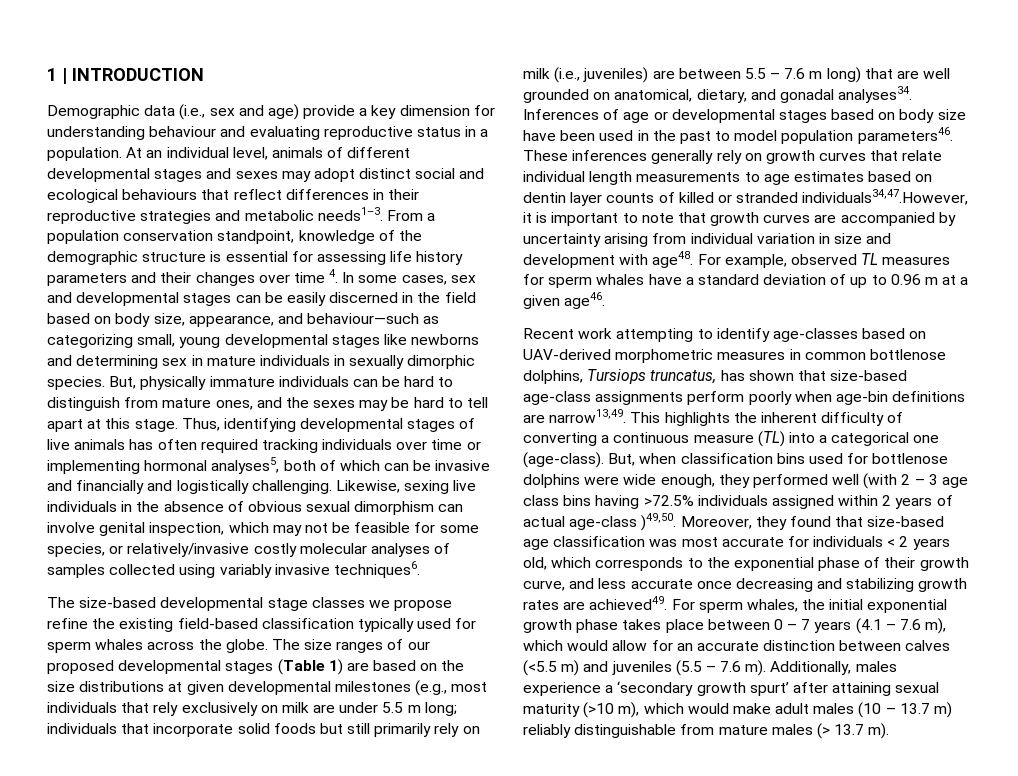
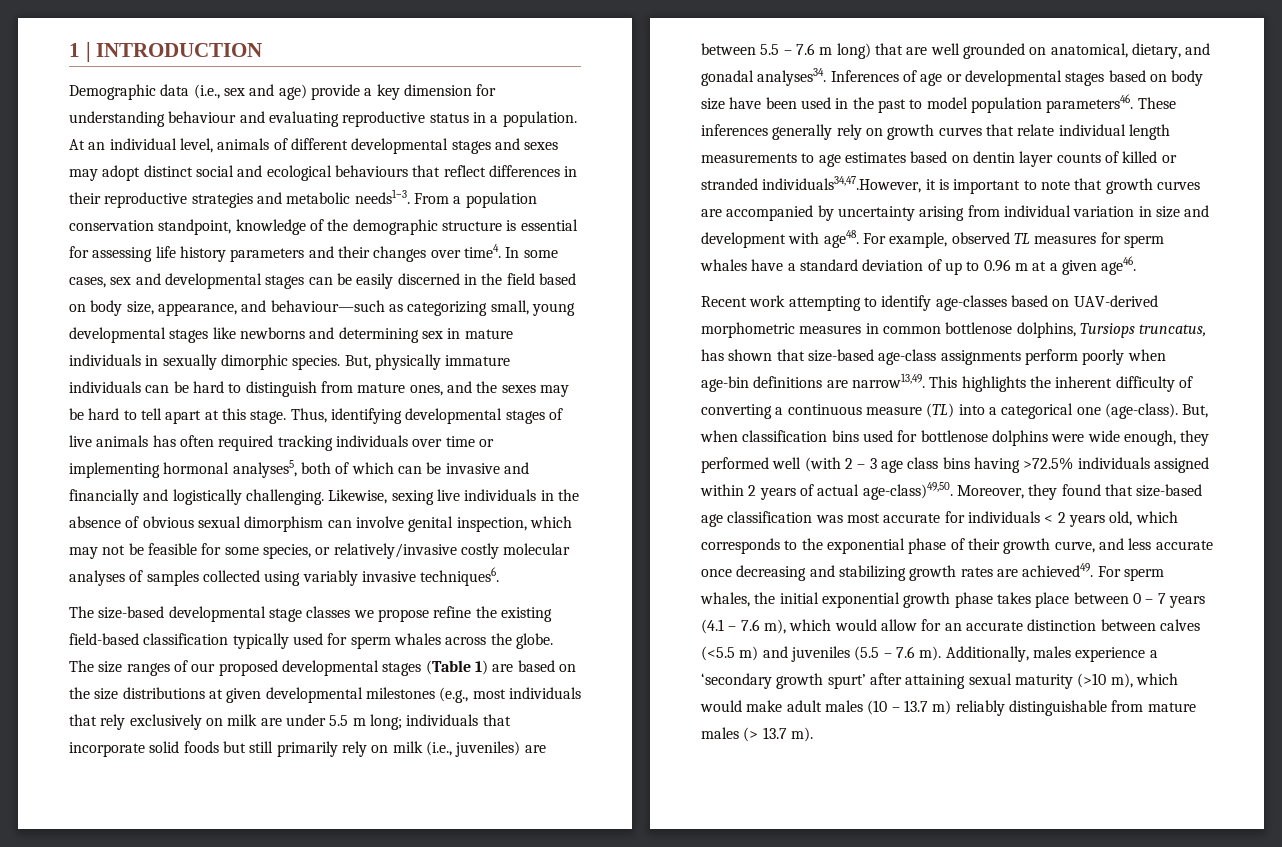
[293,269,339,283] time 4. -> [463,244,501,258] time4.
[569,513,677,531] age-class )49,50. -> [862,482,953,500] age-class)49,50.

